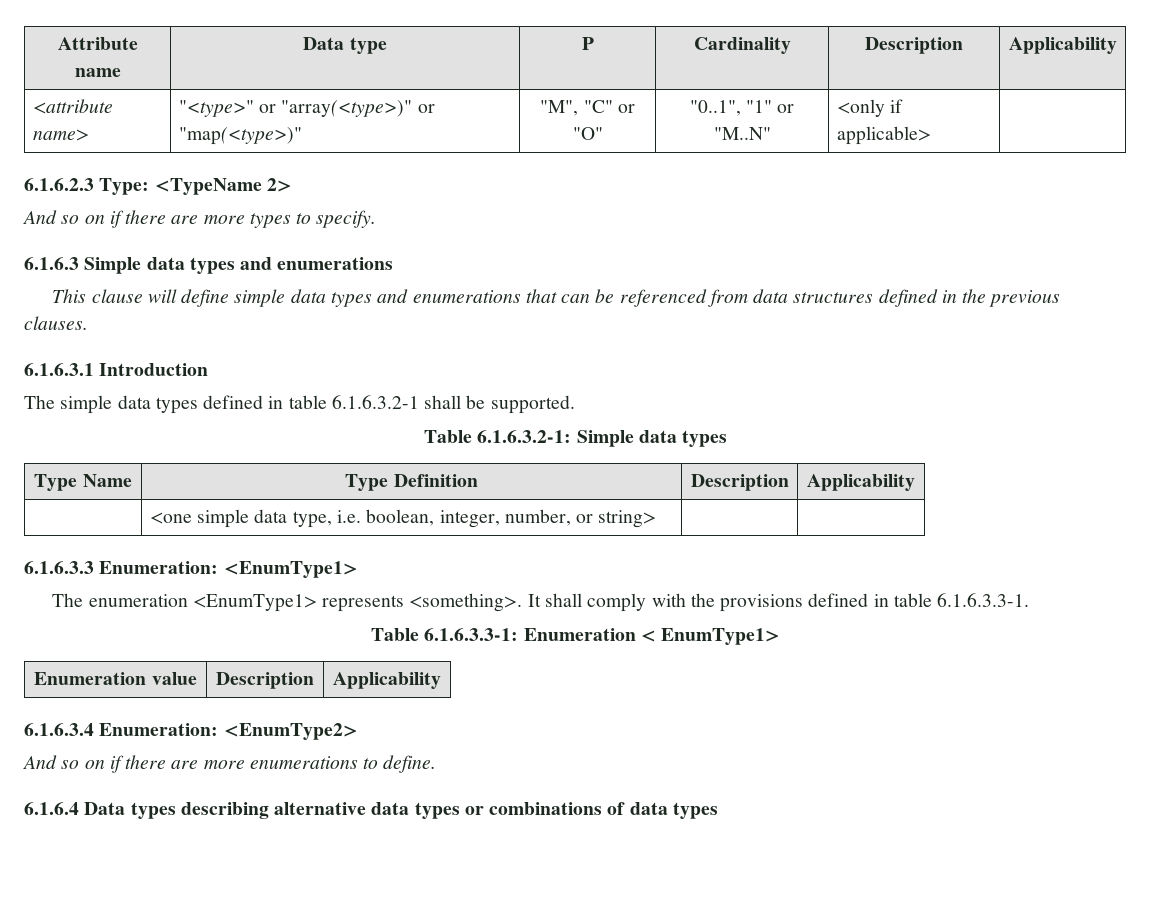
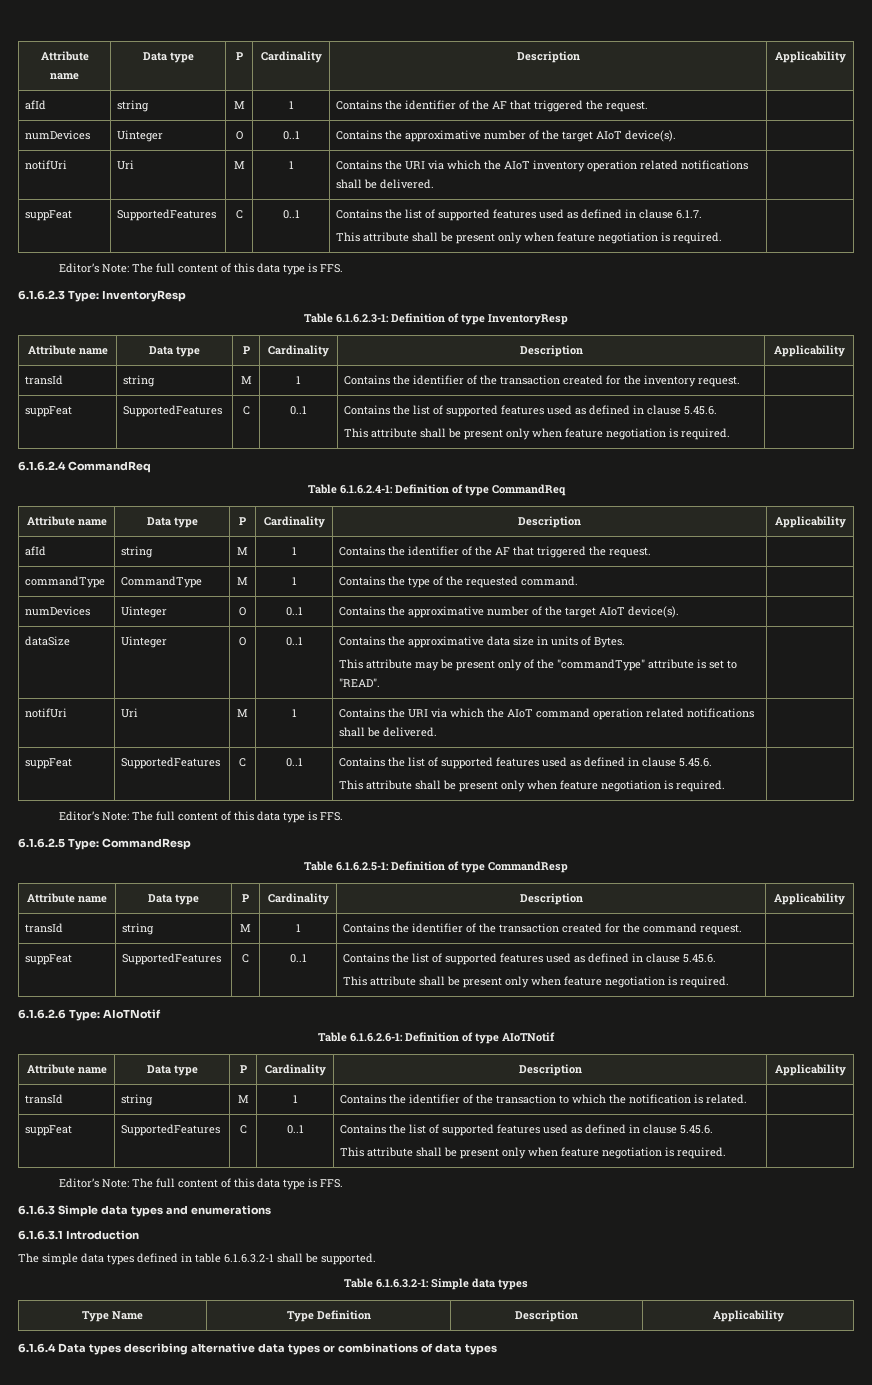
[57,37,138,50] [74,68,121,77] [303,37,387,54] [581,37,594,50] [693,37,791,54] [865,37,963,54] [1008,37,1117,54] [32,99,113,114] [32,129,89,141] [178,100,435,117] [178,127,302,145] [540,100,635,116] [572,127,603,140] [689,100,795,116] [713,127,771,140] [836,99,904,117] [836,126,931,145] [24,178,292,195] [23,210,377,228] Attribute name | Data type | P | Cardinality | Description | Applicability // <attribute name> | "<type>" or "array(<type>)" or "map(<type>)" | "M", "C" or "O" | "0..1", "1" or "M..N" | <only if applicable> | // 6.1.6.2.3 Type: <TypeName 2> // And so on if there are more types to specify. -> [40,51,89,61] [50,73,79,80] [142,52,194,63] [235,52,243,60] [260,51,322,63] [516,51,580,63] [774,51,846,63] [25,100,47,110] [117,100,150,112] [233,101,245,109] [288,101,294,109] [336,100,649,112] [25,130,91,140] [117,130,164,142] [235,131,243,140] [282,131,300,140] [336,130,677,142] [25,160,68,170] [117,160,135,170] [233,161,245,169] [288,161,294,169] [336,160,749,172] [336,179,435,189] [25,210,73,221] [117,209,217,221] [235,210,243,219] [282,210,300,219] [336,209,703,221] [336,232,723,244] [59,263,344,275] [18,290,186,302] [304,313,568,325] [27,345,108,355] [149,346,200,357] [242,346,250,354] [268,345,329,357] [519,345,583,357] [773,345,845,357] [25,375,64,385] [123,375,156,387] [240,376,252,384] [296,376,301,384] [344,375,741,387] [25,406,73,417] [123,405,223,417] [242,406,250,415] [290,406,307,415] [344,405,718,417] [344,428,731,440] [18,461,151,473] [307,484,566,496] [26,516,107,526] [146,517,198,528] [239,517,246,525] [263,516,325,528] [518,516,581,528] [774,516,846,528] [25,546,47,556] [121,546,154,558] [237,547,248,555] [291,547,297,555] [339,546,652,558] [25,576,106,588] [121,576,203,588] [237,577,248,585] [291,577,297,585] [339,576,579,588] [25,606,91,616] [121,606,168,618] [239,607,246,616] [285,607,303,616] [339,606,680,618] [25,636,71,646] [121,636,168,648] [239,637,246,646] [285,637,303,646] [339,636,626,648] [339,659,738,671] [339,678,381,687] [25,708,68,718] [121,708,139,718] [237,709,248,717] [291,709,297,717] [339,708,755,720] [339,727,438,737] [25,758,73,769] [121,757,221,769] [239,758,246,767] [285,758,303,767] [339,757,713,769] [339,780,726,792] [59,811,344,823] [18,838,191,850] [304,861,568,873] [27,893,107,903] [148,894,199,905] [242,894,249,902] [267,893,329,905] [519,893,583,905] [774,893,845,905] [25,923,64,933] [122,923,155,935] [240,924,251,932] [295,924,301,932] [343,923,743,935] [25,954,73,965] [122,953,222,965] [242,954,249,963] [289,954,307,963] [343,953,717,965] [343,976,730,988] [18,1009,161,1021] [318,1032,555,1044] [26,1064,107,1074] [146,1065,198,1076] [239,1065,247,1073] [264,1064,326,1076] [518,1064,582,1076] [774,1064,846,1076] [25,1094,64,1104] [121,1094,154,1106] [237,1095,249,1103] [292,1095,298,1103] [340,1094,748,1104] [25,1125,73,1136] [121,1124,221,1136] [239,1125,247,1134] [286,1125,304,1134] [340,1124,714,1136] [340,1147,727,1159] [59,1178,344,1190] Attribute name | Data type | P | Cardinality | Description | Applicability // afId | string | M | 1 | Contains the identifier of the AF that triggered the request. | // numDevices | Uinteger | O | 0..1 | Contains the approximative number of the target AIoT device(s). | // notifUri | Uri | M | 1 | Contains the URI via which the AIoT inventory operation related notifications shall be delivered. | // suppFeat | SupportedFeatures | C | 0..1 | Contains the list of supported features used as defined in clause 6.1.7. // This attribute shall be present only when feature negotiation is required. | // Editor’s Note: The full content of this data type is FFS. // 6.1.6.2.3 Type: InventoryResp // Table 6.1.6.2.3-1: Definition of type InventoryResp // Attribute name | Data type | P | Cardinality | Description | Applicability // transId | string | M | 1 | Contains the identifier of the transaction created for the inventory request. | // suppFeat | SupportedFeatures | C | 0..1 | Contains the list of supported features used as defined in clause 5.45.6. // This attribute shall be present only when feature negotiation is required. | // 6.1.6.2.4 CommandReq // Table 6.1.6.2.4-1: Definition of type CommandReq // Attribute name | Data type | P | Cardinality | Description | Applicability // afId | string | M | 1 | Contains the identifier of the AF that triggered the request. | // commandType | CommandType | M | 1 | Contains the type of the requested command. | // numDevices | Uinteger | O | 0..1 | Contains the approximative number of the target AIoT device(s). | // dataSize | Uinteger | O | 0..1 | Contains the approximative data size in units of Bytes. // This attribute may be present only of the "commandType" attribute is set to "READ". | // notifUri | Uri | M | 1 | Contains the URI via which the AIoT command operation related notifications shall be delivered. | // suppFeat | SupportedFeatures | C | 0..1 | Contains the list of supported features used as defined in clause 5.45.6. // This attribute shall be present only when feature negotiation is required. | // Editor’s Note: The full content of this data type is FFS. // 6.1.6.2.5 Type: CommandResp // Table 6.1.6.2.5-1: Definition of type CommandResp // Attribute name | Data type | P | Cardinality | Description | Applicability // transId | string | M | 1 | Contains the identifier of the transaction created for the command request. | // suppFeat | SupportedFeatures | C | 0..1 | Contains the list of supported features used as defined in clause 5.45.6. // This attribute shall be present only when feature negotiation is required. | // 6.1.6.2.6 Type: AIoTNotif // Table 6.1.6.2.6-1: Definition of type AIoTNotif // Attribute name | Data type | P | Cardinality | Description | Applicability // transId | string | M | 1 | Contains the identifier of the transaction to which the notification is related. | // suppFeat | SupportedFeatures | C | 0..1 | Contains the list of supported features used as defined in clause 5.45.6. // This attribute shall be present only when feature negotiation is required. | // Editor’s Note: The full content of this data type is FFS.
[52,289,1061,307] [24,316,88,330] // This clause will define simple data types and enumerations that can be referenced from data structures defined in the previous clauses. -> (271, 1210) none
[149,509,657,528] [24,561,358,578] [52,593,1030,612] [370,628,781,645] [34,672,197,685] [216,672,314,689] [333,672,441,689] [24,723,358,740] [23,755,437,773] // | <one simple data type, i.e. boolean, integer, number, or string> | | // 6.1.6.3.3 Enumeration: <EnumType1> // The enumeration <EnumType1> represents <something>. It shall comply with the provisions defined in table 6.1.6.3.3-1. // Table 6.1.6.3.3-1: Enumeration < EnumType1> // Enumeration value | Description | Applicability // 6.1.6.3.4 Enumeration: <EnumType2> // And so on if there are more enumerations to define. -> (784, 1316) none

